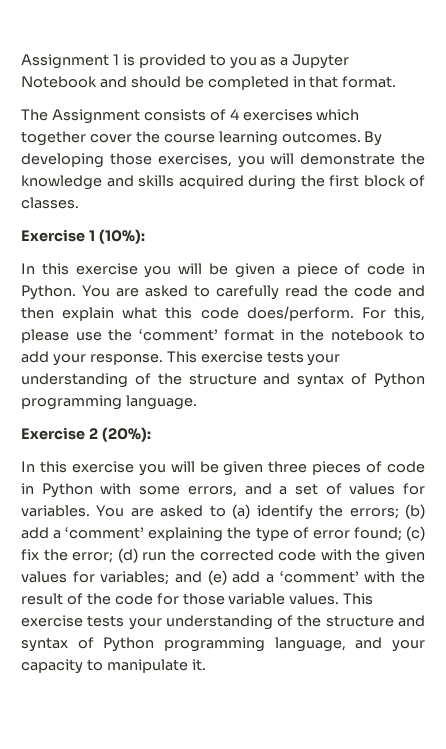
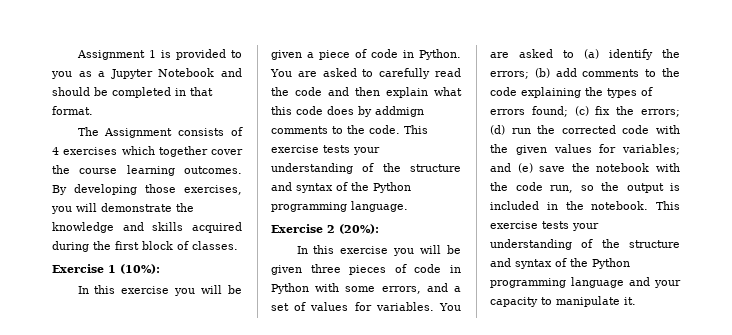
[246,306,425,321] [21,329,425,343] [21,351,163,366] does/perform. For this, please use the ‘comment’ format in the notebook to add your response. -> [327,106,424,117] [271,125,400,134] does by addmign comments to the code.
(368, 379) none -> [351,182,369,191] the
[53,527,350,542] a ‘comment’ explaining the type of error -> [582,68,680,77] [490,87,653,98] [490,109,525,115] comments to the code explaining the types of errors
[72,552,114,563] error; -> [641,109,680,117] errors;
[232,571,425,583] [21,593,340,605] add a ‘comment’ with the result of the code for those variable values. -> [539,163,680,172] [490,182,680,193] [490,201,649,210] save the notebook with the code run, so the output is included in the notebook.
[103,637,346,652] Python programming language, -> [570,258,630,269] [490,277,624,288] the Python programming language

